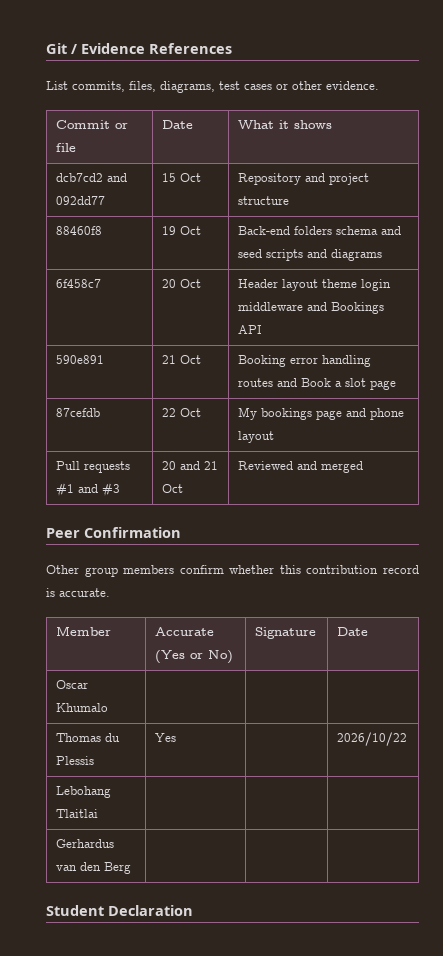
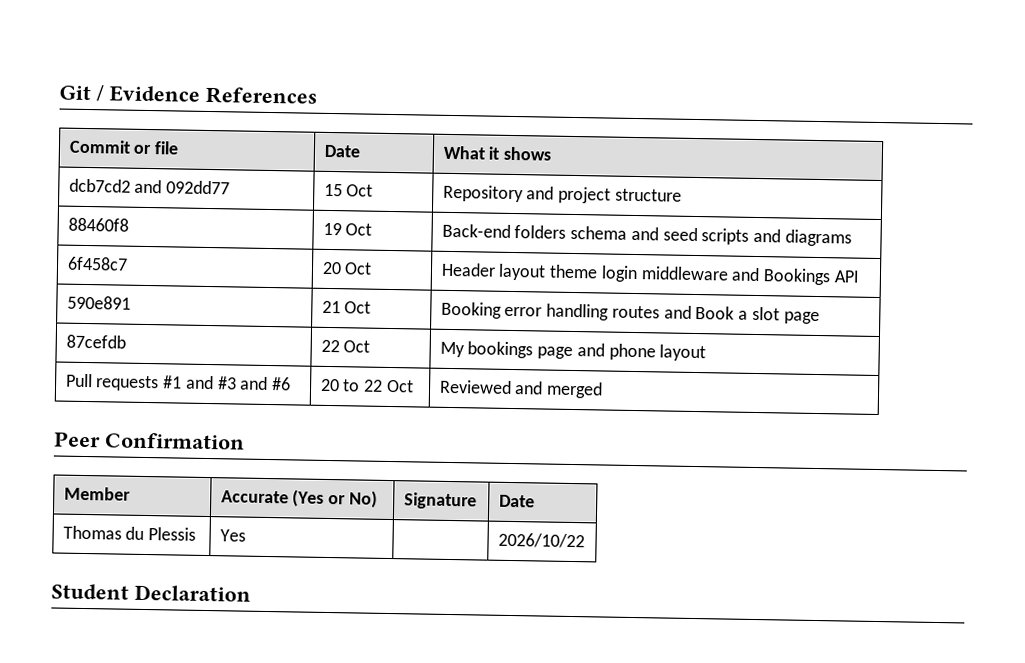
[46,81,379,93] // List commits, files, diagrams, test cases or other evidence. -> (317, 95) none
[161,461,218,470] | 20 and 21 -> [240,376,292,391] [320,378,384,392] and #6 | 20 to 22
[46,565,419,577] [46,588,110,597] // Other group members confirm whether this contribution record is accurate. -> (245, 441) none
[55,680,88,689] [55,703,108,712] // Oscar Khumalo | | | -> (535, 501) none
[55,786,111,798] [55,809,98,818] [55,839,114,848] [55,862,131,874] // Lebohang Tlaitlai | | | // Gerhardus van den Berg | | | -> (585, 540) none

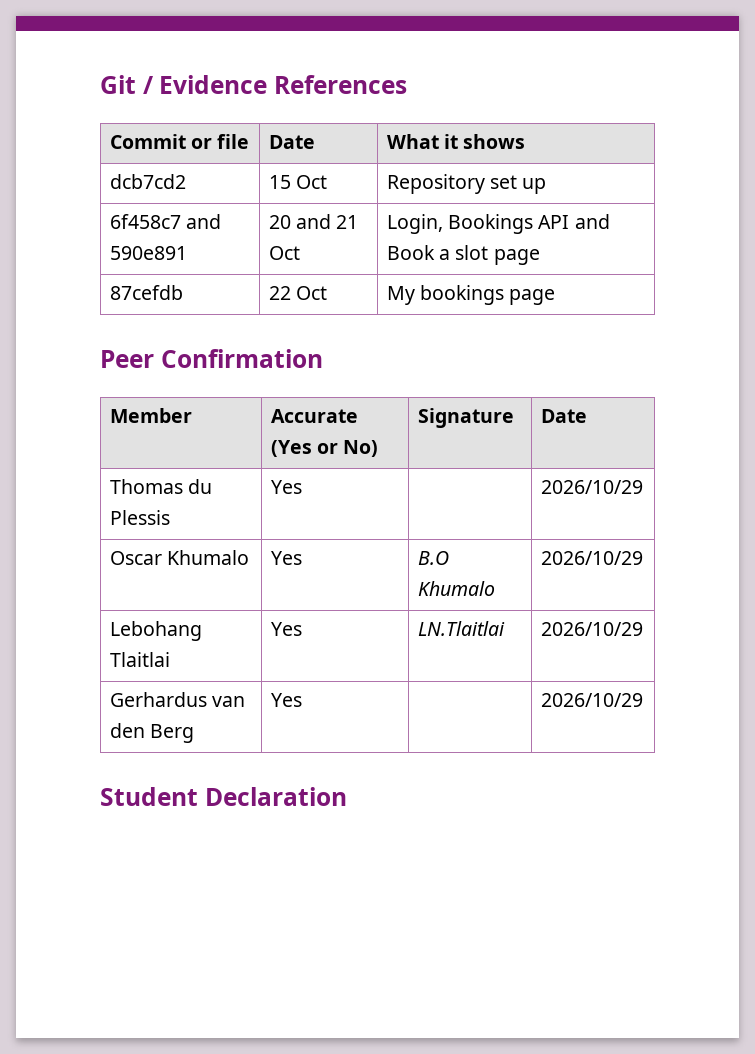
[134,179,231,195] and 092dd77 -> (186, 181) none
[526,186,682,204] [67,217,129,232] [322,222,373,236] [441,223,852,247] and project structure // 88460f8 | 19 Oct | Back-end folders schema and seed scripts and diagrams -> [490,175,547,194] set up
[321,261,373,275] [440,262,860,286] [66,295,131,310] [321,300,372,314] [440,301,660,321] | 20 Oct | Header layout theme login middleware and Bookings API // 590e891 | 21 Oct | Booking error handling routes -> [186,214,222,229] [109,246,187,260] [268,214,359,229] [268,246,300,260] [386,214,570,234] and 590e891 | 20 and 21 Oct | Login, Bookings API
[576,343,707,362] [65,373,292,392] [320,378,414,393] [438,379,604,399] and phone layout // Pull requests #1 and #3 and #6 | 20 to 22 Oct | Reviewed and merged -> (556, 297) none
[497,532,585,549] 2026/10/22 -> [540,480,643,494] [109,550,250,565] [270,551,302,565] [417,551,449,565] [417,581,495,596] [540,551,643,565] [109,621,202,641] [109,652,170,667] [270,622,302,636] [417,621,505,636] [540,622,643,636] [109,692,246,707] [109,723,195,743] [270,693,302,707] [540,693,643,707] 2026/10/29 // Oscar Khumalo | Yes | B.O Khumalo | 2026/10/29 // Lebohang Tlaitlai | Yes | LN.Tlaitlai | 2026/10/29 // Gerhardus van den Berg | Yes | | 2026/10/29

